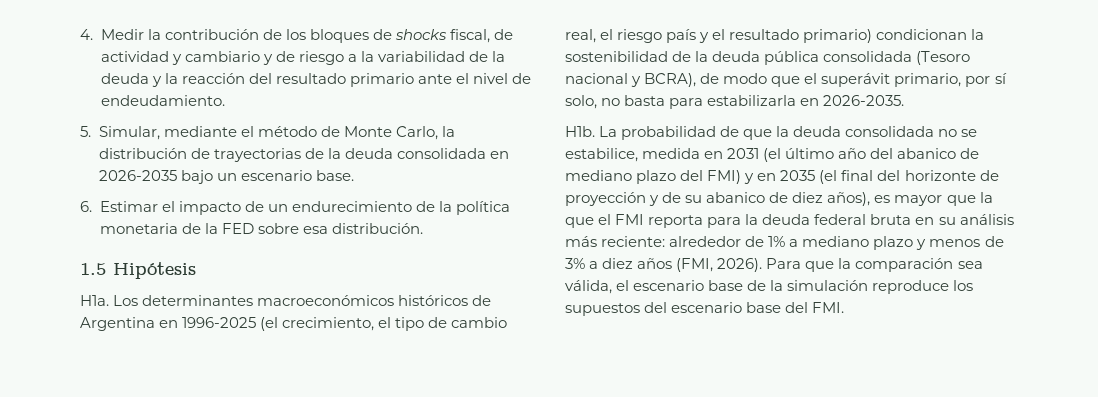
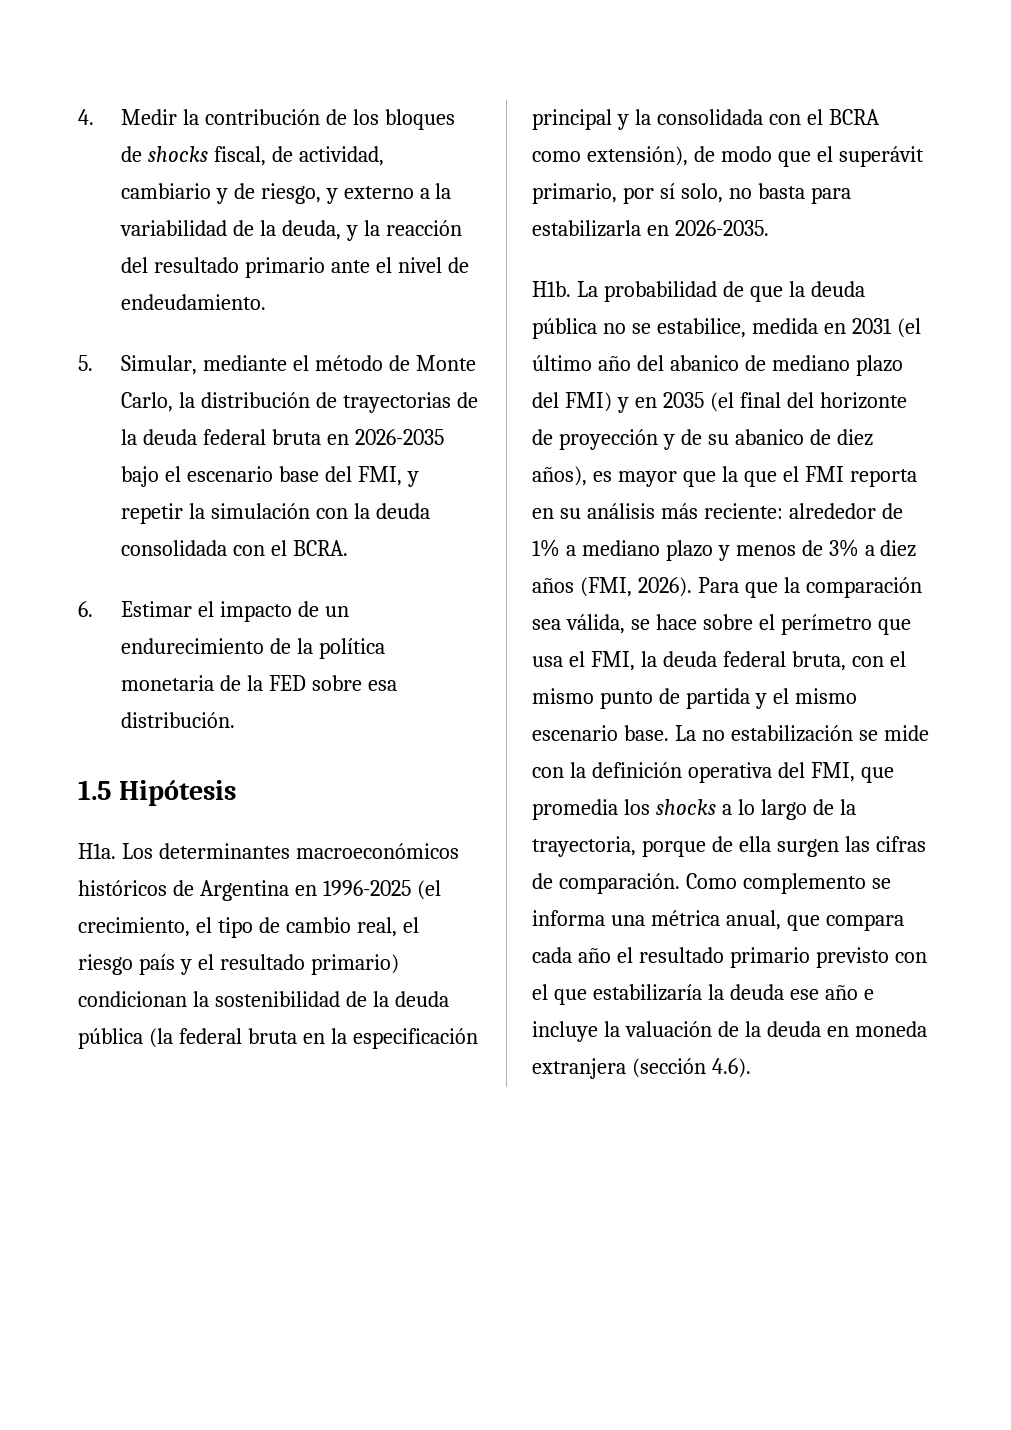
[100,51,182,65] actividad y -> [298,146,384,166] actividad,
[298,51,344,65] riesgo -> [260,183,414,204] riesgo, y externo
[100,73,149,84] deuda -> [281,220,341,240] deuda,
[396,148,486,159] consolidada -> [202,429,321,445] federal bruta
[216,170,354,181] un escenario base. -> [164,466,419,487] [120,503,430,524] [120,540,348,556] el escenario base del FMI, y repetir la simulación con la deuda consolidada con el BCRA.
[823,51,971,65] [565,73,697,87] consolidada (Tesoro nacional y BCRA), -> [148,1028,478,1049] [532,109,880,130] [532,146,688,166] (la federal bruta en la especificación principal y la consolidada con el BCRA como extensión),
[845,126,935,137] consolidada -> [532,318,597,339] pública
[707,214,912,228] para la deuda federal bruta -> (917, 478) none
[616,280,974,294] [565,302,845,316] el escenario base de la simulación reproduce los supuestos del escenario base del FMI. -> [630,614,911,635] [532,651,906,671] [532,688,857,709] [532,725,929,742] [532,762,894,783] [532,799,856,820] [532,836,926,857] [532,873,891,894] [532,910,904,931] [532,947,927,968] [532,984,874,1005] [532,1021,927,1042] [532,1058,751,1079] se hace sobre el perímetro que usa el FMI, la deuda federal bruta, con el mismo punto de partida y el mismo escenario base. La no estabilización se mide con la definición operativa del FMI, que promedia los shocks a lo largo de la trayectoria, porque de ella surgen las cifras de comparación. Como complemento se informa una métrica anual, que compara cada año el resultado primario previsto con el que estabilizaría la deuda ese año e incluye la valuación de la deuda en moneda extranjera (sección 4.6).

